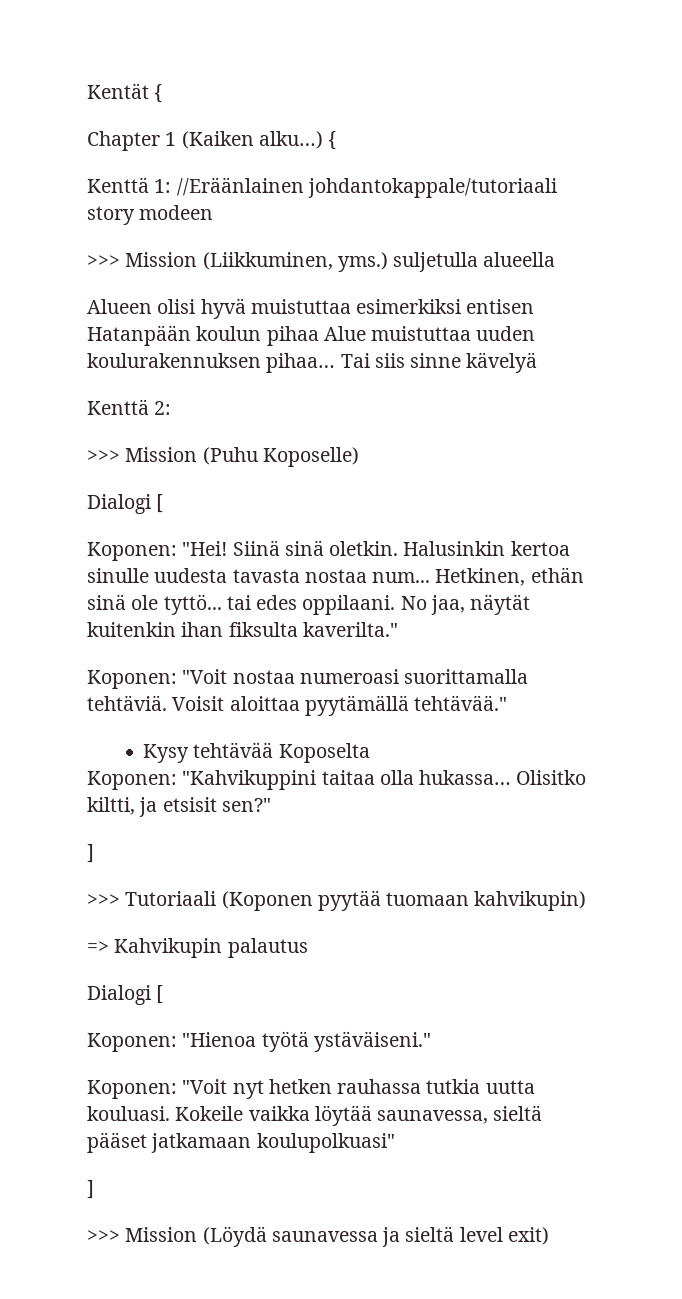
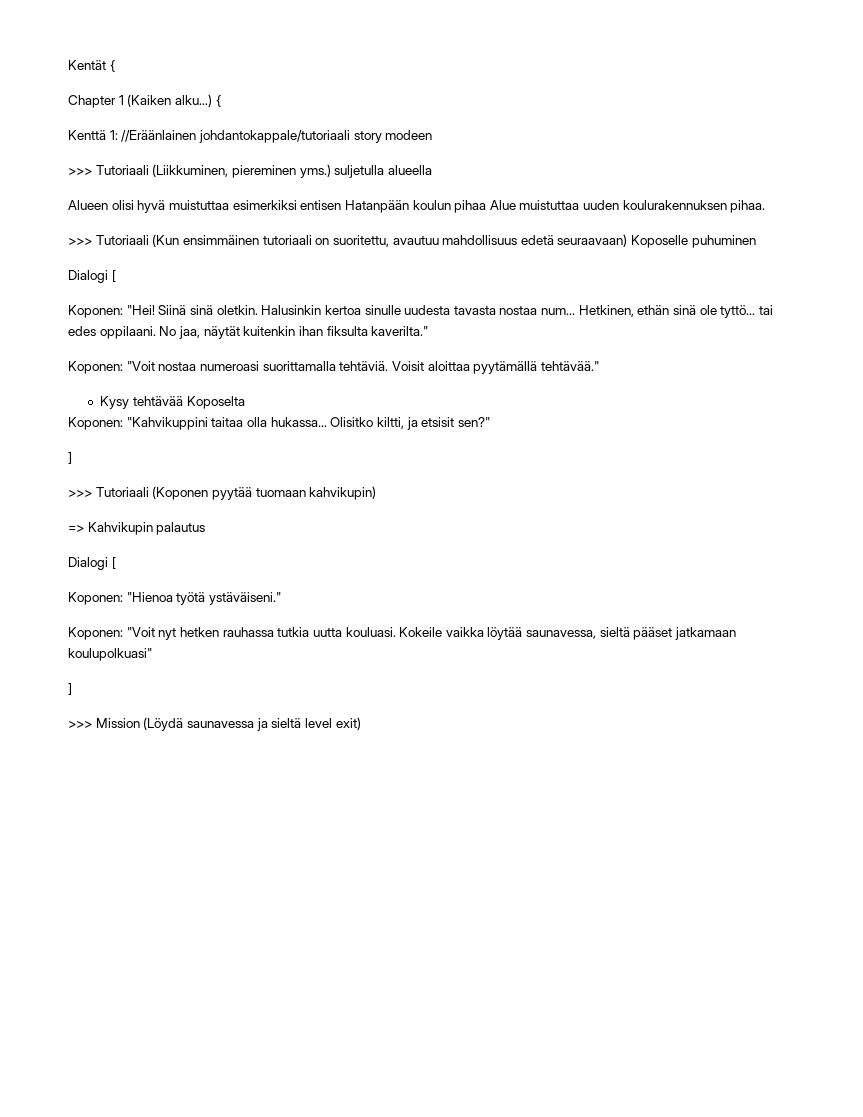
[125,252,333,270] Mission (Liikkuminen, -> [95,164,296,178] Tutoriaali (Liikkuminen, piereminen
[266,352,538,373] [87,399,172,415] [87,447,359,467] pihaa… Tai siis sinne kävelyä // Kenttä 2: // >>> Mission (Puhu Koposelle) -> [730,200,766,213] [68,234,756,248] pihaa. // >>> Tutoriaali (Kun ensimmäinen tutoriaali on suoritettu, avautuu mahdollisuus edetä seuraavaan) Koposelle puhuminen

